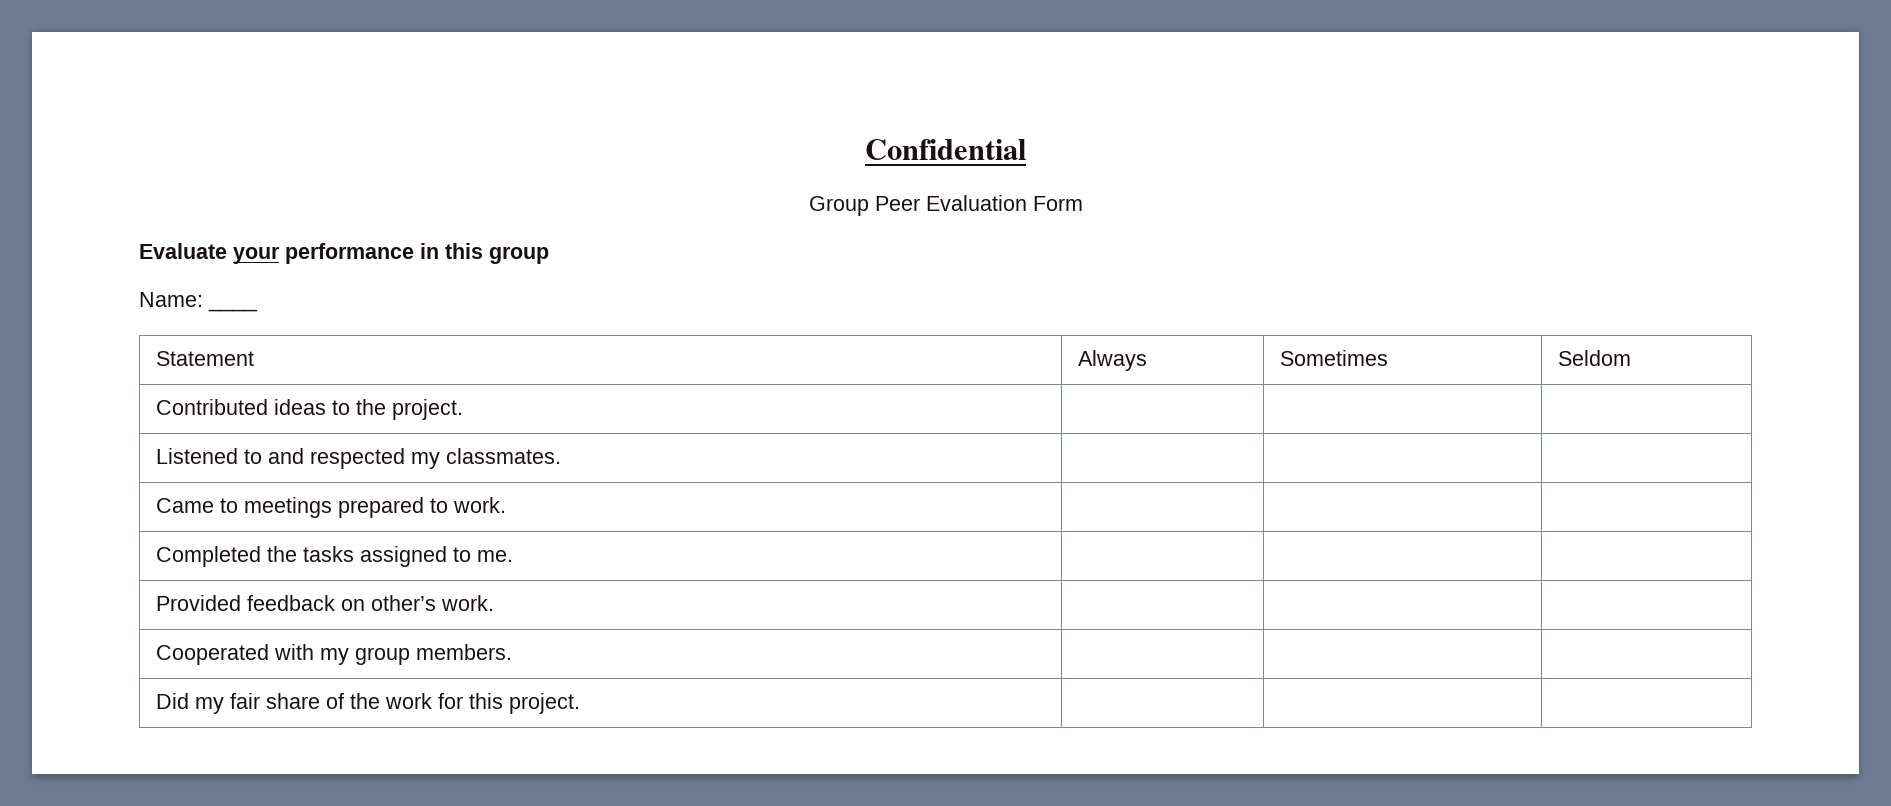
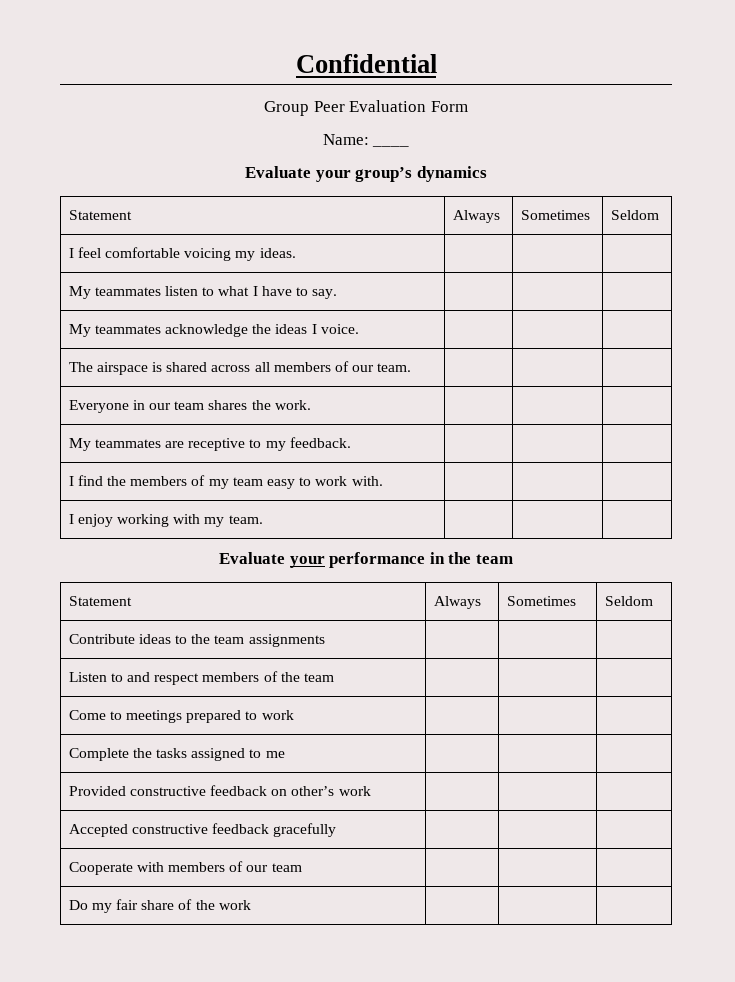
[139,243,549,264] [139,292,203,307] [208,307,258,312] [155,351,254,366] [1077,350,1147,371] [1279,350,1388,366] [1557,350,1631,366] [155,399,463,420] [155,448,561,469] [155,497,506,518] [155,546,261,567] // Evaluate your performance in this group // Name: ____ // Statement | Always | Sometimes | Seldom // Contributed ideas to the project. | | | // Listened to and respected my classmates. | | | // Came to meetings prepared to work. | | | // Completed -> [322,134,369,145] [372,145,410,147] [245,166,487,182] [68,210,132,220] [452,210,500,223] [520,210,590,220] [610,210,659,220] [68,247,296,261] [68,286,338,299] [68,324,359,337] [68,361,412,375] [68,400,311,413] [68,437,351,451] [68,475,383,489] [68,514,263,527] [219,552,513,568] [68,596,132,606] [433,596,481,609] [506,596,576,606] [604,596,653,606] [68,634,325,647] [68,671,334,685] [68,710,294,723] [68,748,129,761] // Name: ____ // Evaluate your group’s dynamics // Statement | Always | Sometimes | Seldom // I feel comfortable voicing my ideas. | | | // My teammates listen to what I have to say. | | | // My teammates acknowledge the ideas I voice. | | | // The airspace is shared across all members of our team. | | | // Everyone in our team shares the work. | | | // My teammates are receptive to my feedback. | | | // I find the members of my team easy to work with. | | | // I enjoy working with my team. | | | // Evaluate your performance in the team // Statement | Always | Sometimes | Seldom // Contribute ideas to the team assignments | | | // Listen to and respect members of the team | | | // Come to meetings prepared to work | | | // Complete
[476,550,513,562] me. -> [265,751,285,758] me
(241, 603) none -> [129,786,206,796] constructive
[440,595,494,611] [155,644,512,665] [155,693,189,709] work. | | | // Cooperated with my group members. | | | // Did -> [338,786,371,796] [68,823,337,837] [68,861,302,875] [68,900,88,910] work | | | // Accepted constructive feedback gracefully | | | // Cooperate with members of our team | | | // Do
[437,693,580,714] for this project. -> (251, 905) none

